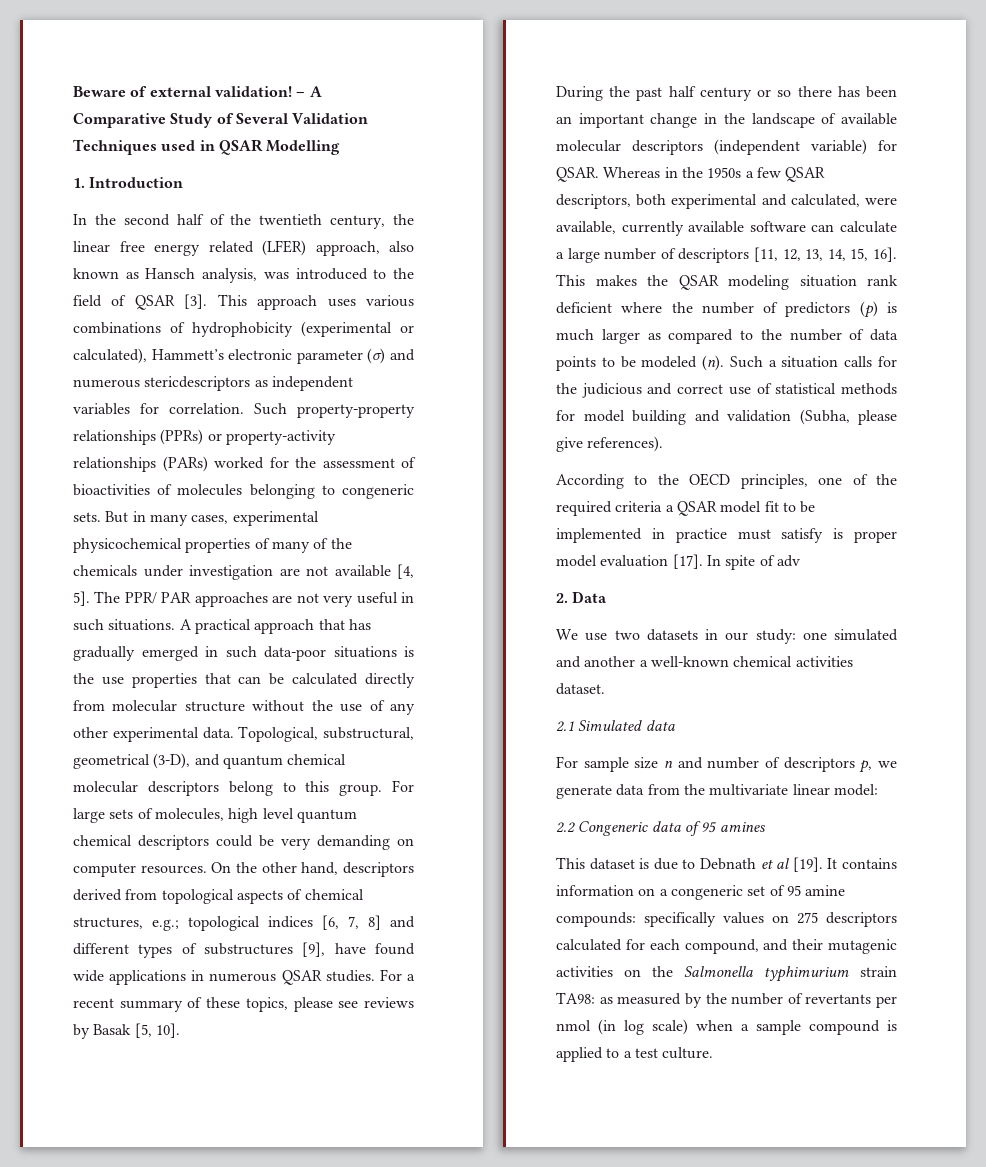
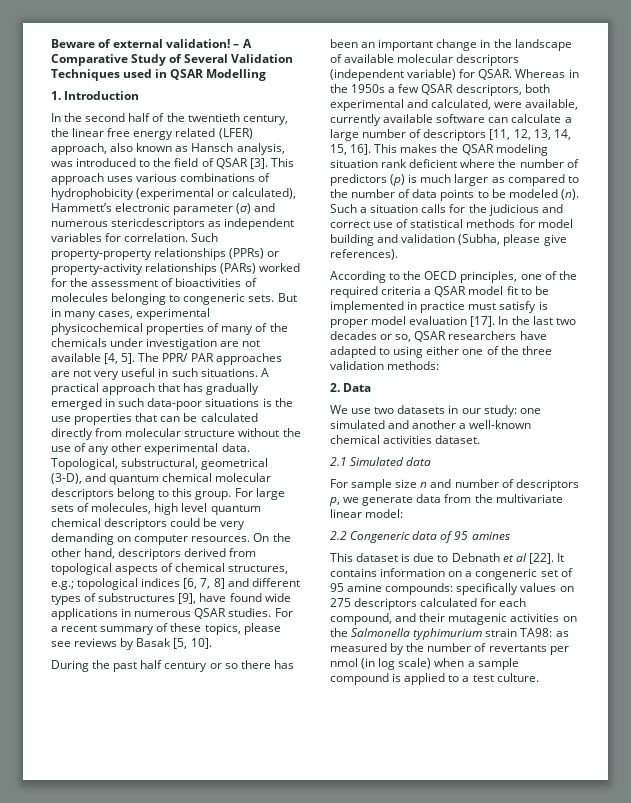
[725,555,800,570] spite of adv -> [511,316,576,325] [330,331,547,342] [330,346,552,358] [330,361,440,370] the last two decades or so, QSAR researchers have adapted to using either one of the three validation methods:
[792,857,823,872] [19]. -> [528,553,554,564] [22].

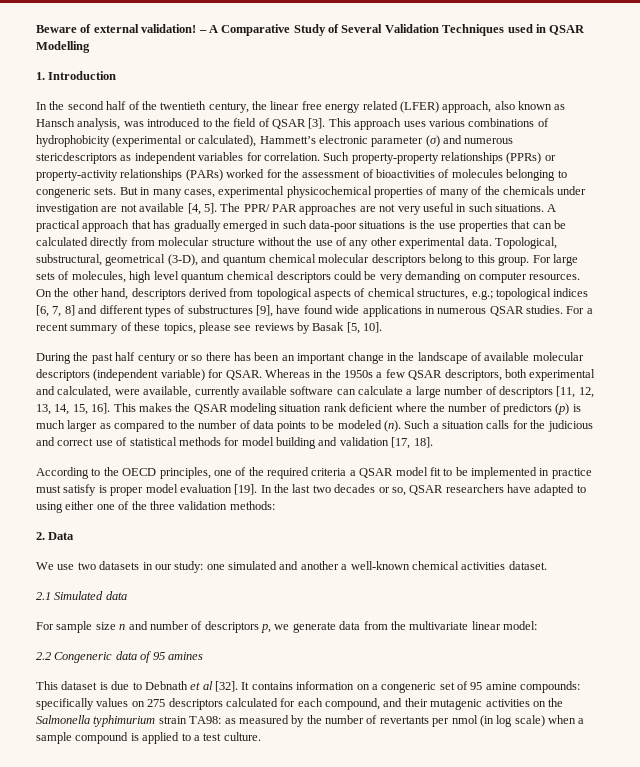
[458,234,567,246] [330,249,398,260] (Subha, please give references). -> [391,437,433,449] [17, 18].
[470,316,496,327] [17]. -> [234,484,258,495] [19].
[528,553,554,564] [22]. -> [215,681,238,692] [32].

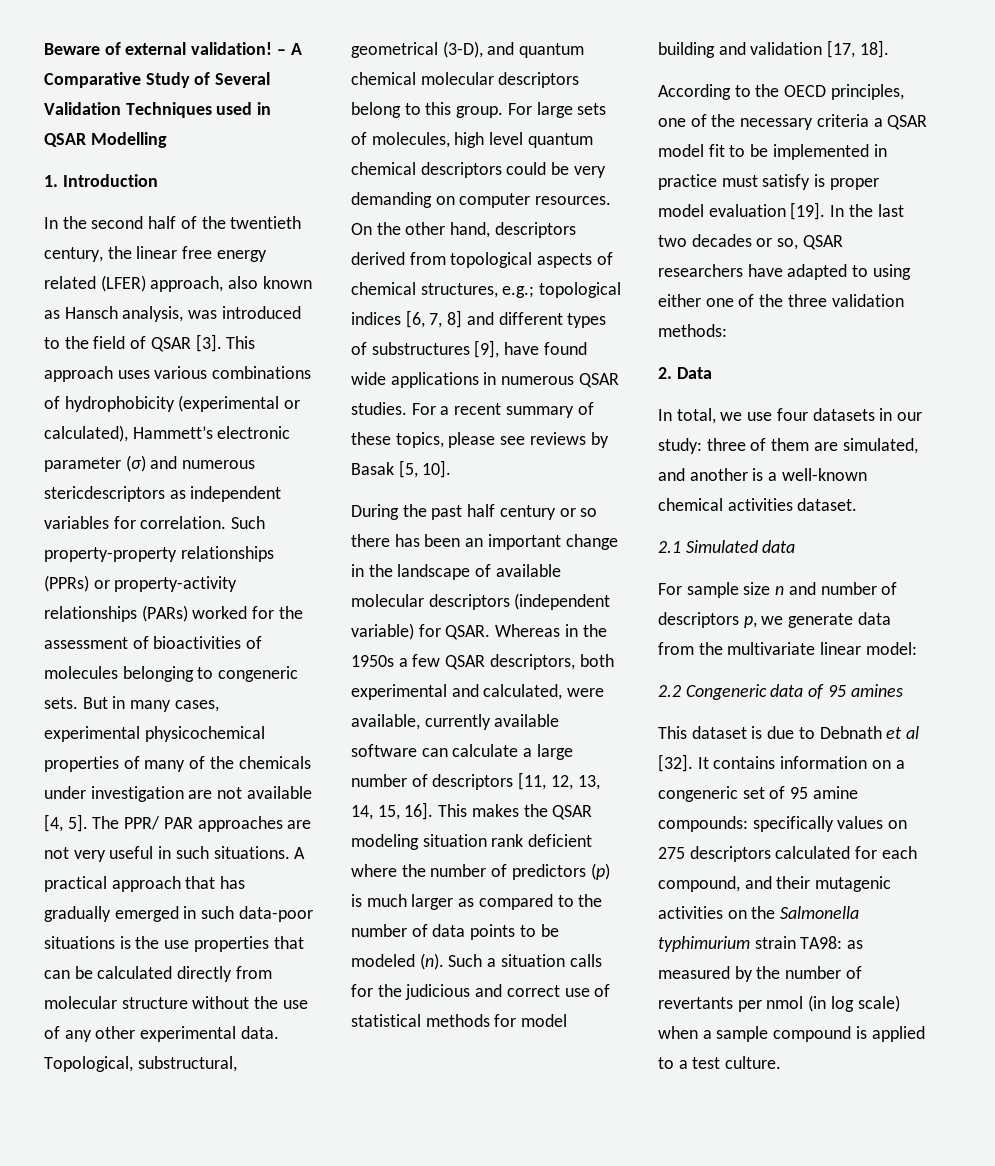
[267,467,309,479] required -> [740,118,814,130] necessary
[36,561,277,573] We use two datasets in our study: one simulated -> [658,408,923,424] [658,438,918,454] In total, we use four datasets in our study: three of them are simulated,
(339, 565) none -> [752,468,764,481] is

